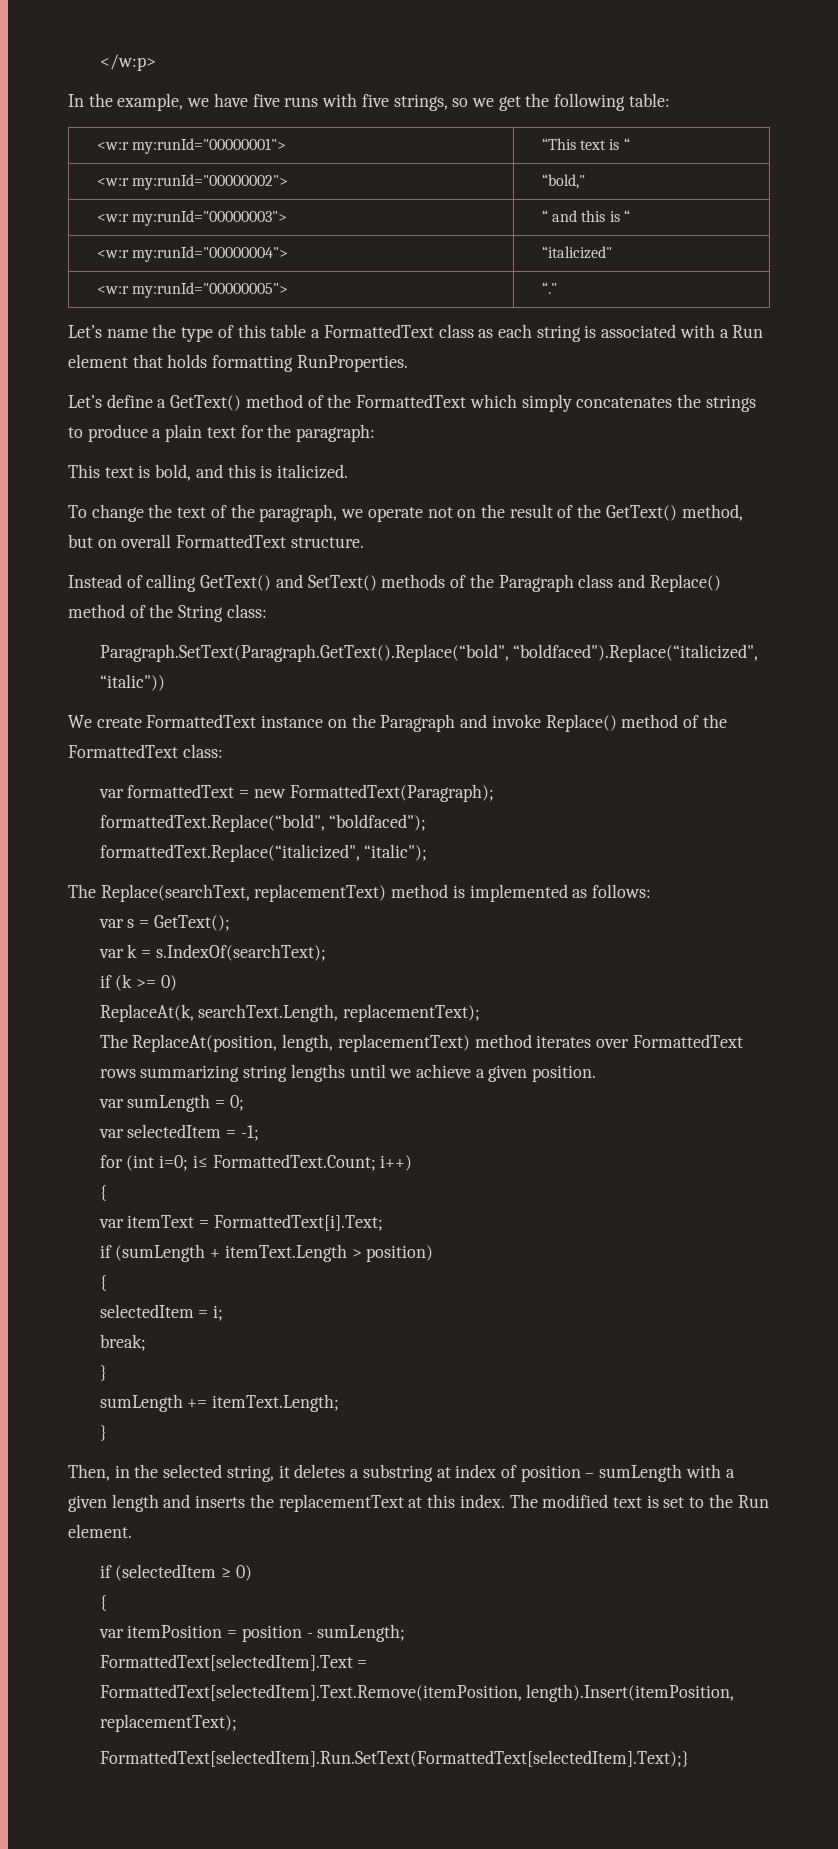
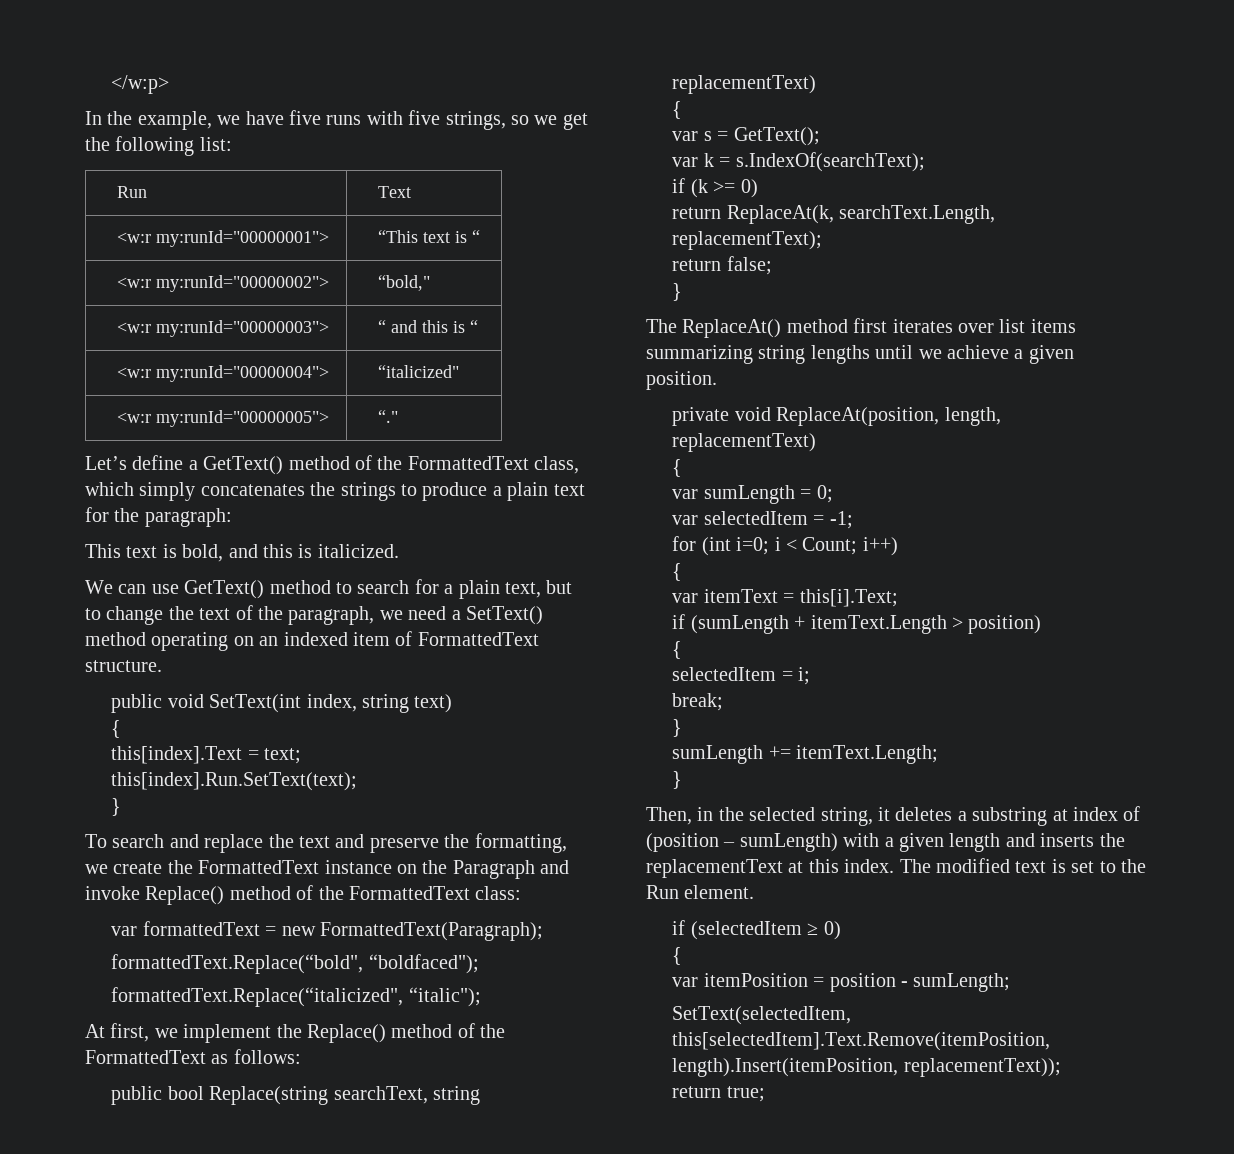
[628,93,670,107] table: -> [199,137,232,151] [116,186,147,198] [377,186,411,198] list: // Run | Text
[68,324,764,342] [68,354,408,372] // Let’s name the type of this table a FormattedText class as each string is associated with a Run element that holds formatting RunProperties. -> (398, 416) none
(467, 401) none -> [534,456,580,474] class,
[68,505,87,518] To -> [85,579,573,599] [85,608,101,620] We can use GetText() method to search for a plain text, but to
[367,504,743,522] [68,534,364,548] [68,574,721,592] [68,604,267,622] [99,644,759,662] [99,674,165,691] [68,715,142,728] operate not on the result of the GetText() method, but on overall FormattedText structure. // Instead of calling GetText() and SetText() methods of the Paragraph class and Replace() method of the String class: // Paragraph.SetText(Paragraph.GetText().Replace(“bold", “boldfaced").Replace(“italicized", “italic")) // We create -> [408,606,543,625] [85,631,539,651] [85,660,162,672] [111,694,453,713] [111,720,122,738] [111,746,302,764] [111,772,358,791] [111,798,122,816] [85,833,567,853] [85,860,193,874] need a SetText() method operating on an indexed item of FormattedText structure. // public void SetText(int index, string text) // { // this[index].Text = text; // this[index].Run.SetText(text); // } // To search and replace the text and preserve the formatting, we create the
[68,884,652,902] The Replace(searchText, replacementText) method is implemented as follows: -> [85,1023,506,1043] [85,1049,301,1064] [111,1086,480,1105] [672,75,817,94] [672,101,683,119] At first, we implement the Replace() method of the FormattedText as follows: // public bool Replace(string searchText, string replacementText) // {
(177, 983) none -> [672,207,722,219] return
[99,1034,743,1052] [99,1069,136,1078] The ReplaceAt(position, length, replacementText) method iterates over FormattedText rows -> [672,256,772,275] [672,283,683,301] [646,318,1076,338] return false; // } // The ReplaceAt() method first iterates over list items
(597, 1073) none -> [672,407,1001,426] [672,433,817,452] [672,459,683,477] // private void ReplaceAt(position, length, replacementText) // {
[192,1154,376,1171] i≤ FormattedText.Count; -> [774,537,858,555] i < Count;
[213,1214,383,1231] FormattedText[i].Text; -> [799,589,898,607] this[i].Text;
[520,1464,683,1482] position – sumLength -> [646,833,838,852] (position – sumLength)
[99,1654,368,1671] [99,1684,735,1702] [99,1714,237,1732] [99,1750,689,1767] FormattedText[selectedItem].Text = FormattedText[selectedItem].Text.Remove(itemPosition, length).Insert(itemPosition, replacementText); // FormattedText[selectedItem].Run.SetText(FormattedText[selectedItem].Text);} -> [672,1006,852,1025] [672,1032,1051,1051] [672,1058,1061,1077] [672,1086,765,1102] SetText(selectedItem, this[selectedItem].Text.Remove(itemPosition, length).Insert(itemPosition, replacementText)); // return true;

